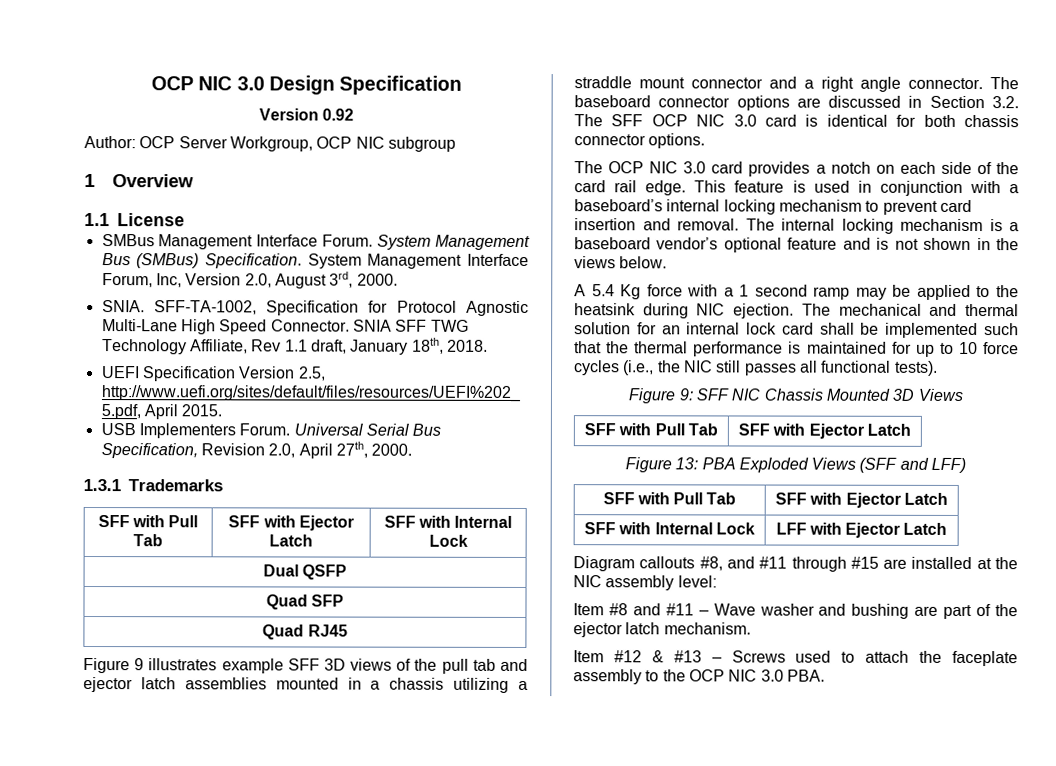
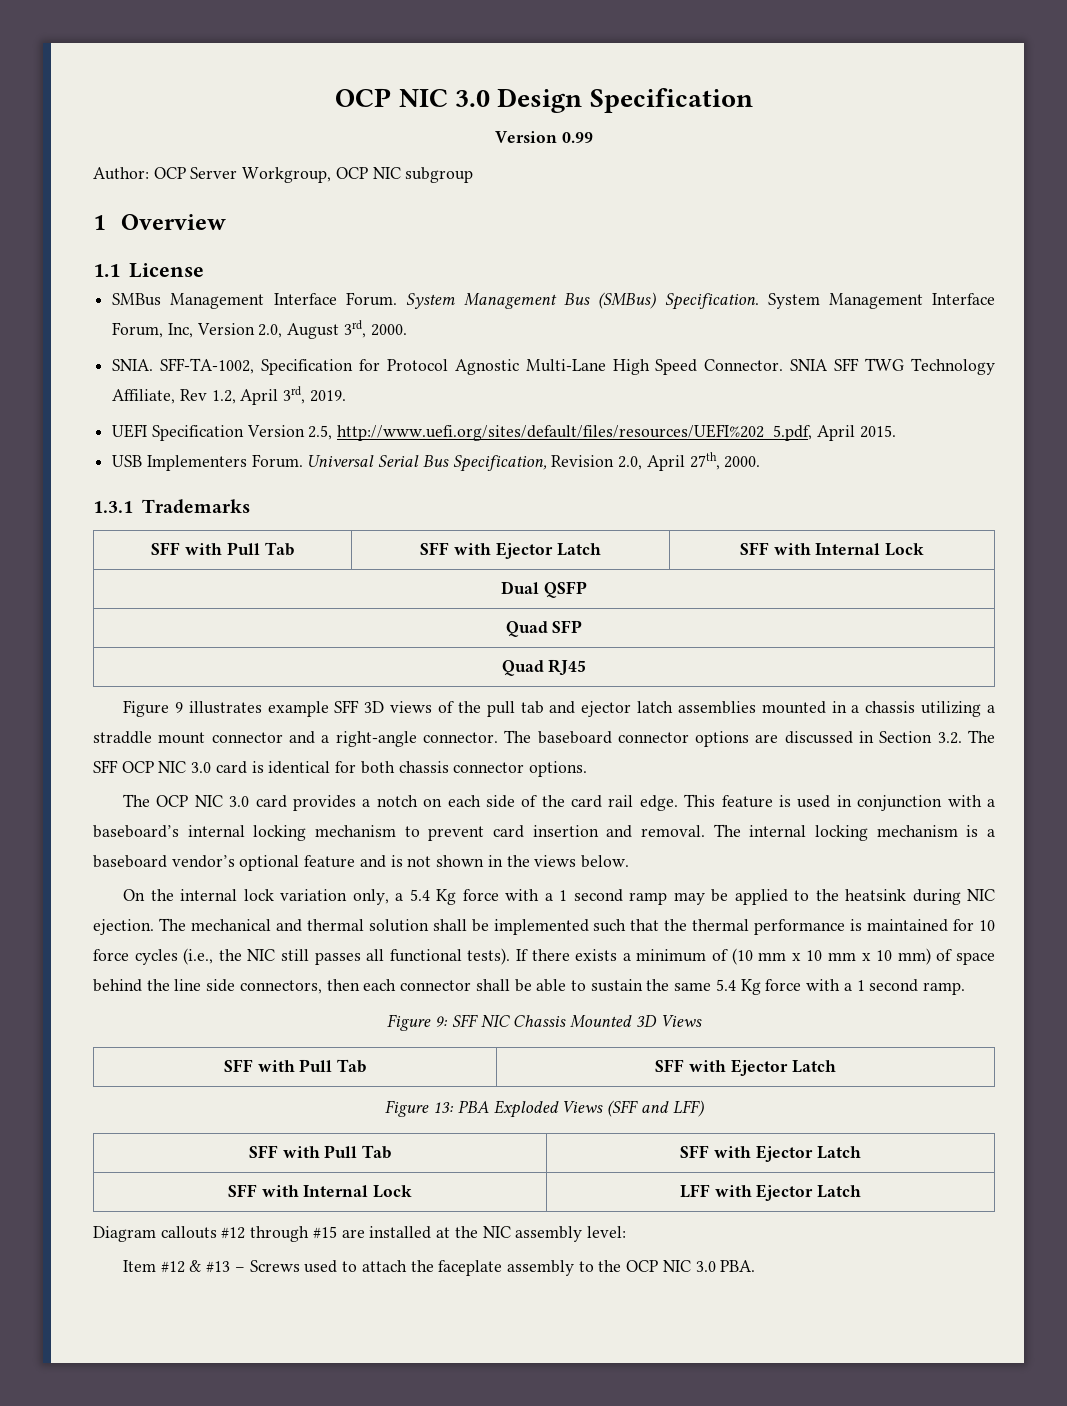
[322,108,355,121] 0.92 -> [561,132,593,143] 0.99
[284,337,488,355] 1.1 draft, January 18th, 2018. -> [211,386,346,405] 1.2, April 3rd, 2019.
[821,76,901,92] right angle -> [335,731,417,747] right-angle
[574,284,586,297] A -> [122,889,403,905] On the internal lock variation only, a
[636,322,814,335] for an internal lock card -> (429, 925) none
[915,342,954,357] up to -> (975, 925) none
(938, 368) none -> [516,948,996,965] [93,979,965,995] If there exists a minimum of (10 mm x 10 mm x 10 mm) of space behind the line side connectors, then each connector shall be able to sustain the same 5.4 Kg force with a 1 second ramp.
[699,556,788,571] #8, and #11 -> [221,1227,246,1239] #12
[573,603,1018,620] [573,622,751,638] // Item #8 and #11 – Wave washer and bushing are part of the ejector latch mechanism. -> (626, 1232) none

